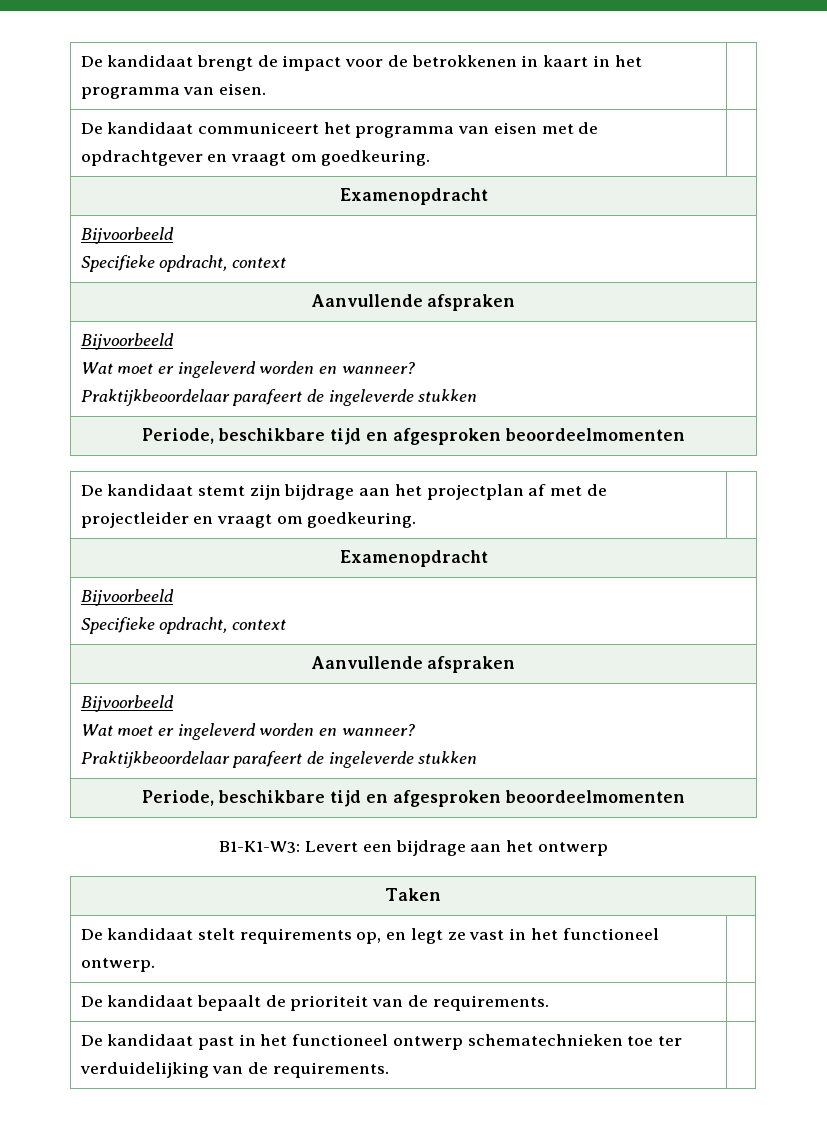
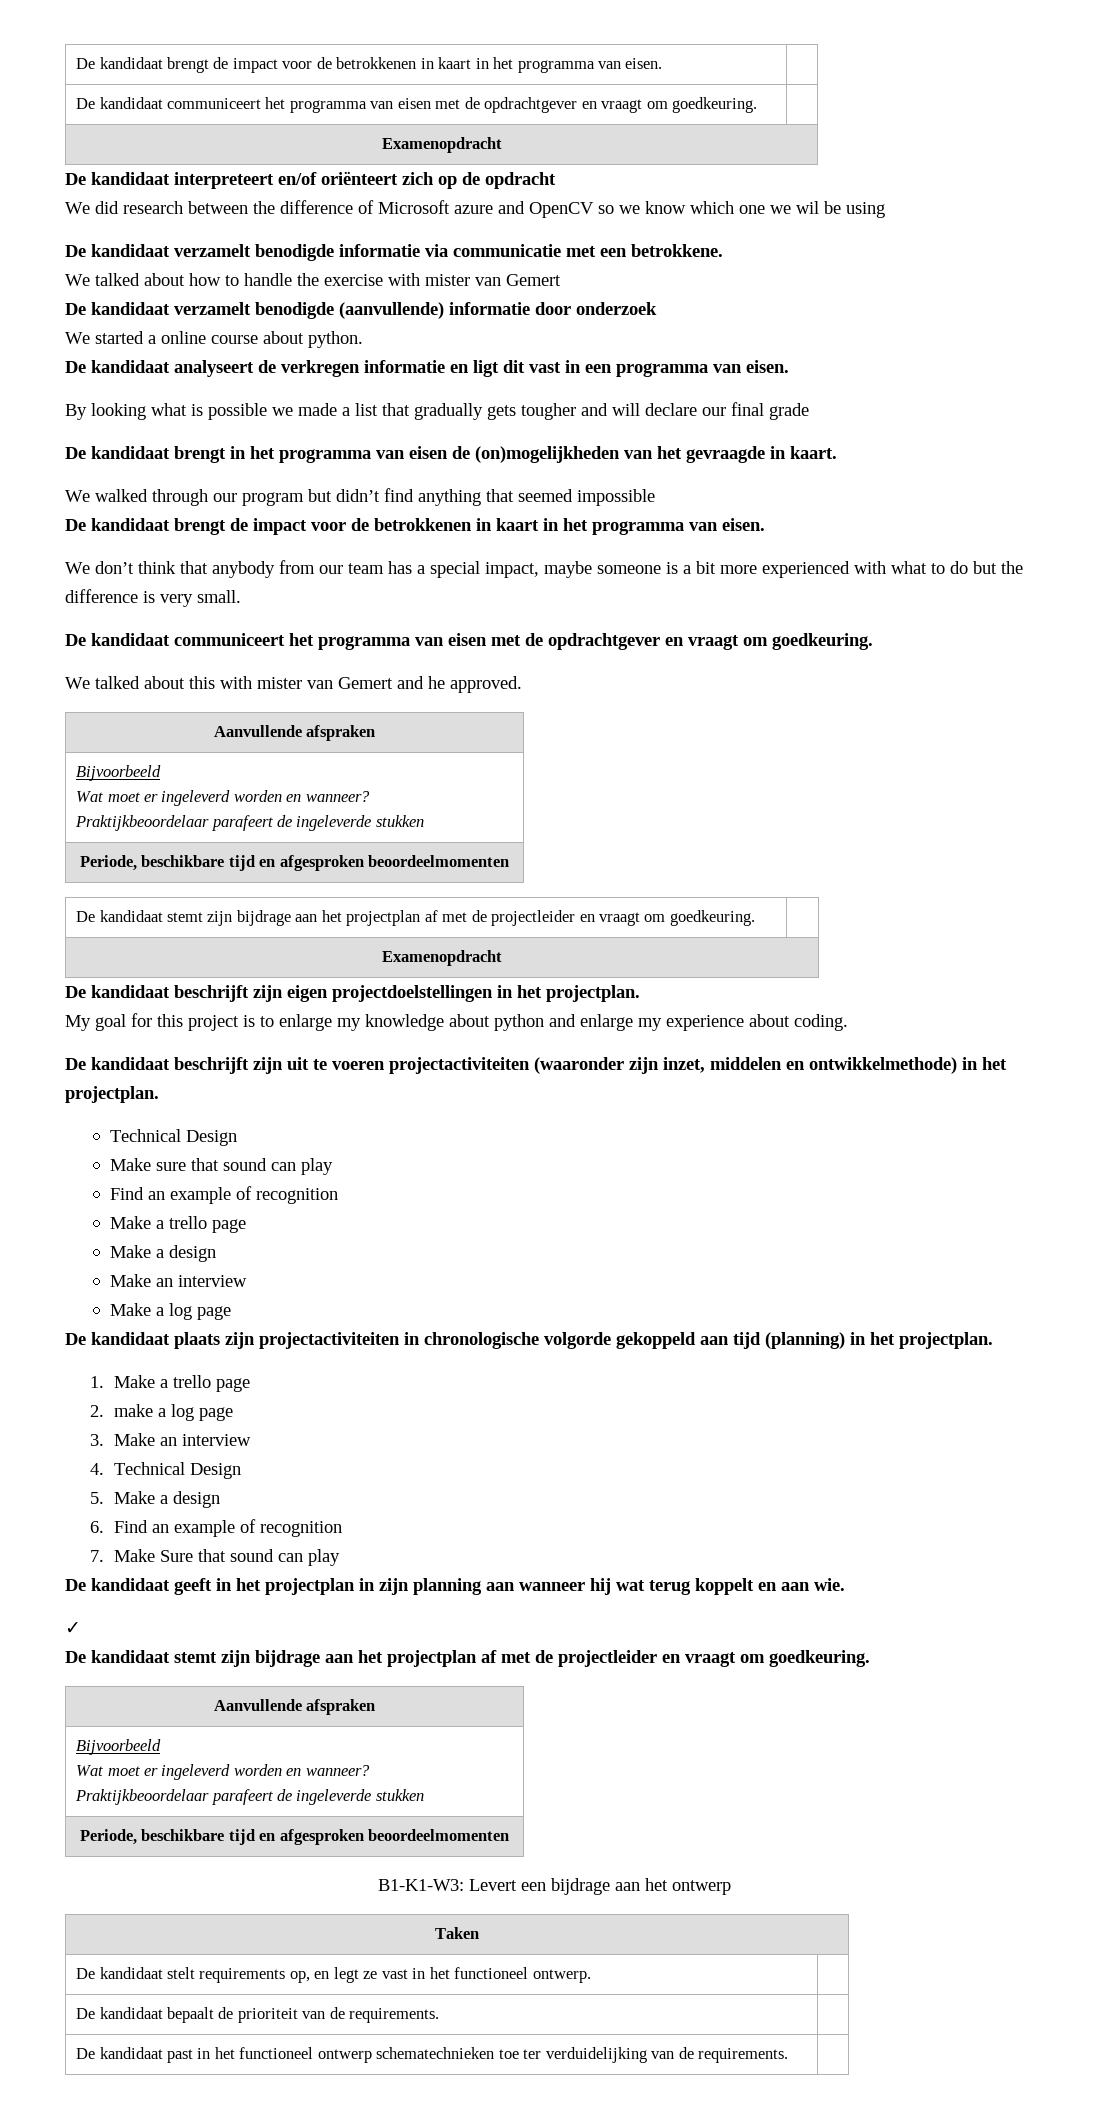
[80,227,174,244] [80,255,287,272] // Bijvoorbeeld // Specifieke opdracht, context -> [65,171,556,189] [65,200,885,218] [65,244,723,261] [65,273,561,286] [65,302,657,319] [65,331,363,348] [65,360,789,377] [65,402,809,420] [65,446,837,463] [65,488,655,506] [65,518,765,535] [65,560,1023,578] [65,589,241,607] [65,633,873,650] [65,676,522,693] // De kandidaat interpreteert en/of oriënteert zich op de opdracht // We did research between the difference of Microsoft azure and OpenCV so we know which one we wil be using // De kandidaat verzamelt benodigde informatie via communicatie met een betrokkene. // We talked about how to handle the exercise with mister van Gemert // De kandidaat verzamelt benodigde (aanvullende) informatie door onderzoek // We started a online course about python. // De kandidaat analyseert de verkregen informatie en ligt dit vast in een programma van eisen. // By looking what is possible we made a list that gradually gets tougher and will declare our final grade // De kandidaat brengt in het programma van eisen de (on)mogelijkheden van het gevraagde in kaart. // We walked through our program but didn’t find anything that seemed impossible // De kandidaat brengt de impact voor de betrokkenen in kaart in het programma van eisen. // We don’t think that anybody from our team has a special impact, maybe someone is a bit more experienced with what to do but the difference is very small. // De kandidaat communiceert het programma van eisen met de opdrachtgever en vraagt om goedkeuring. // We talked about this with mister van Gemert and he approved.
[80,589,174,606] [80,617,287,634] // Bijvoorbeeld // Specifieke opdracht, context -> [65,985,640,1002] [65,1013,848,1031] [65,1057,1007,1074] [65,1086,159,1103] [109,1129,237,1146] [109,1158,333,1175] [109,1186,338,1204] [109,1216,246,1233] [109,1245,216,1262] [109,1274,247,1287] [109,1303,231,1320] [65,1332,993,1349] [89,1375,251,1392] [89,1404,234,1421] [89,1433,252,1446] [89,1462,242,1479] [89,1491,221,1508] [89,1519,343,1537] [89,1549,341,1566] [65,1578,845,1595] [65,1622,81,1634] [65,1650,870,1667] // De kandidaat beschrijft zijn eigen projectdoelstellingen in het projectplan. // My goal for this project is to enlarge my knowledge about python and enlarge my experience about coding. // De kandidaat beschrijft zijn uit te voeren projectactiviteiten (waaronder zijn inzet, middelen en ontwikkelmethode) in het projectplan. // Technical Design // Make sure that sound can play // Find an example of recognition // Make a trello page // Make a design // Make an interview // Make a log page // De kandidaat plaats zijn projectactiviteiten in chronologische volgorde gekoppeld aan tijd (planning) in het projectplan. // 1. Make a trello page // 2. make a log page // 3. Make an interview // 4. Technical Design // 5. Make a design // 6. Find an example of recognition // 7. Make Sure that sound can play // De kandidaat geeft in het projectplan in zijn planning aan wanneer hij wat terug koppelt en aan wie. // ✓ // De kandidaat stemt zijn bijdrage aan het projectplan af met de projectleider en vraagt om goedkeuring.

